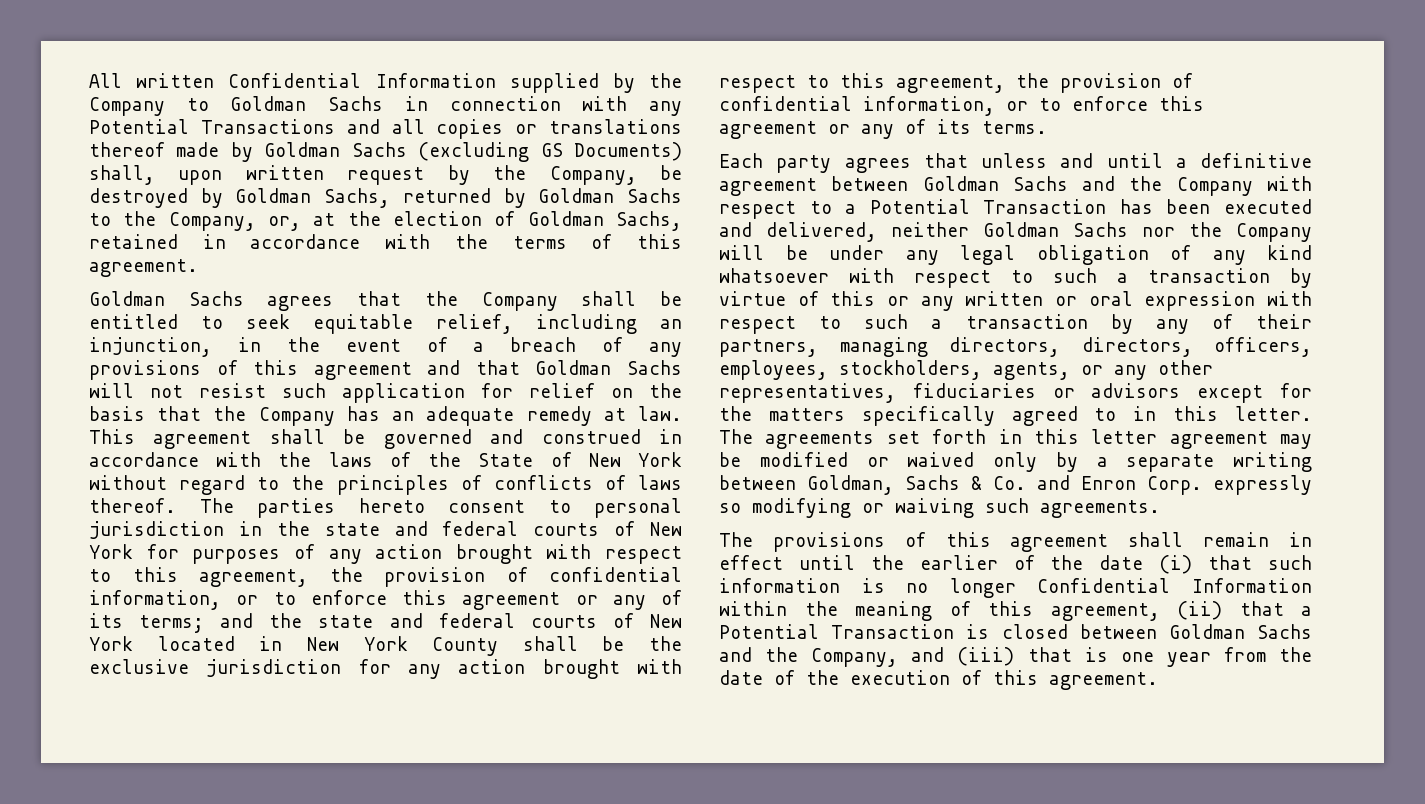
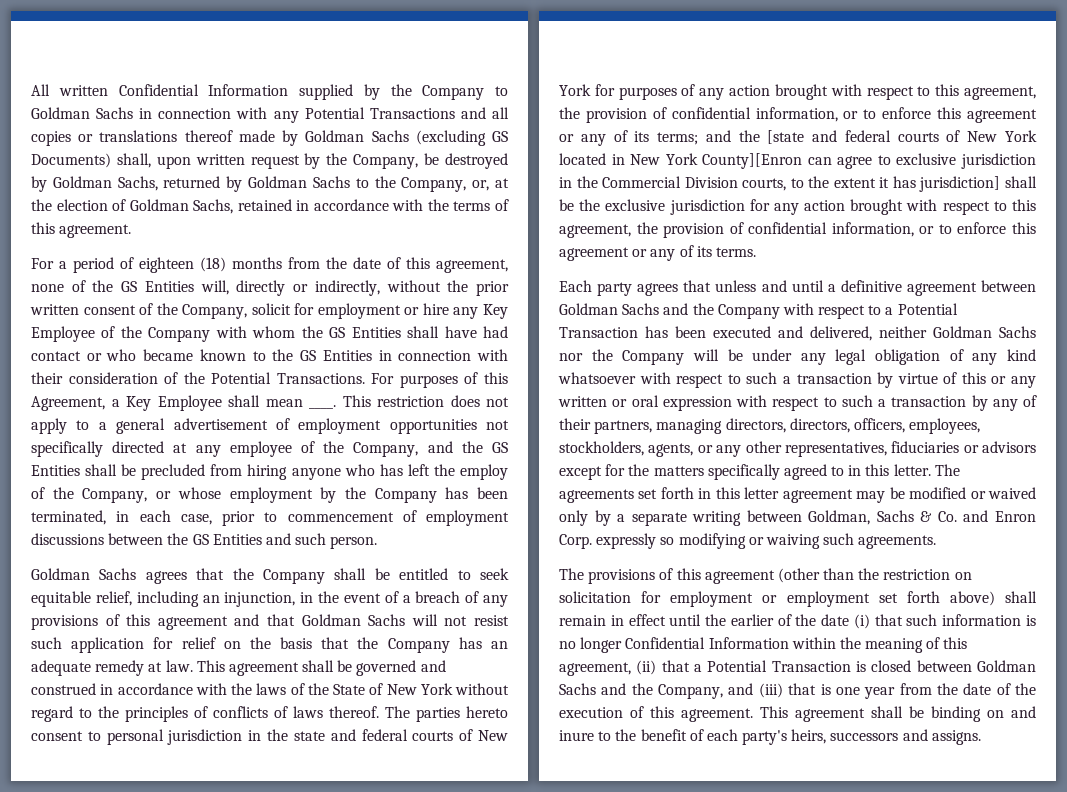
(198, 268) none -> [31,257,508,273] [31,280,510,296] [30,303,509,319] [31,326,508,342] [31,349,509,361] [31,372,508,388] [31,395,509,411] [31,418,509,434] [31,441,508,457] [31,464,508,480] [31,487,508,503] [31,510,509,526] [31,533,378,549] // For a period of eighteen (18) months from the date of this agreement, none of the GS Entities will, directly or indirectly, without the prior written consent of the Company, solicit for employment or hire any Key Employee of the Company with whom the GS Entities shall have had contact or who became known to the GS Entities in connection with their consideration of the Potential Transactions. For purposes of this Agreement, a Key Employee shall mean ____. This restriction does not apply to a general advertisement of employment opportunities not specifically directed at any employee of the Company, and the GS Entities shall be precluded from hiring anyone who has left the employ of the Company, or whose employment by the Company has been terminated, in each case, prior to commencement of employment discussions between the GS Entities and such person.
[318,615,374,628] state -> [767,130,805,144] [state
[432,637,499,656] County -> [702,153,1036,169] [559,176,1001,192] County][Enron can agree to exclusive jurisdiction in the Commercial Division courts, to the extent it has jurisdiction]
(1109, 543) none -> [777,568,972,583] [559,591,995,607] (other than the restriction on solicitation for employment or employment set forth above)
(1158, 681) none -> [760,706,1036,722] [559,729,981,745] This agreement shall be binding on and inure to the benefit of each party's heirs, successors and assigns.

